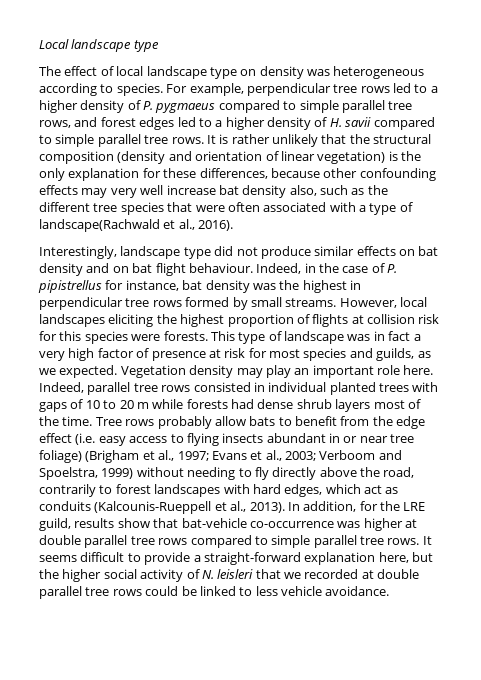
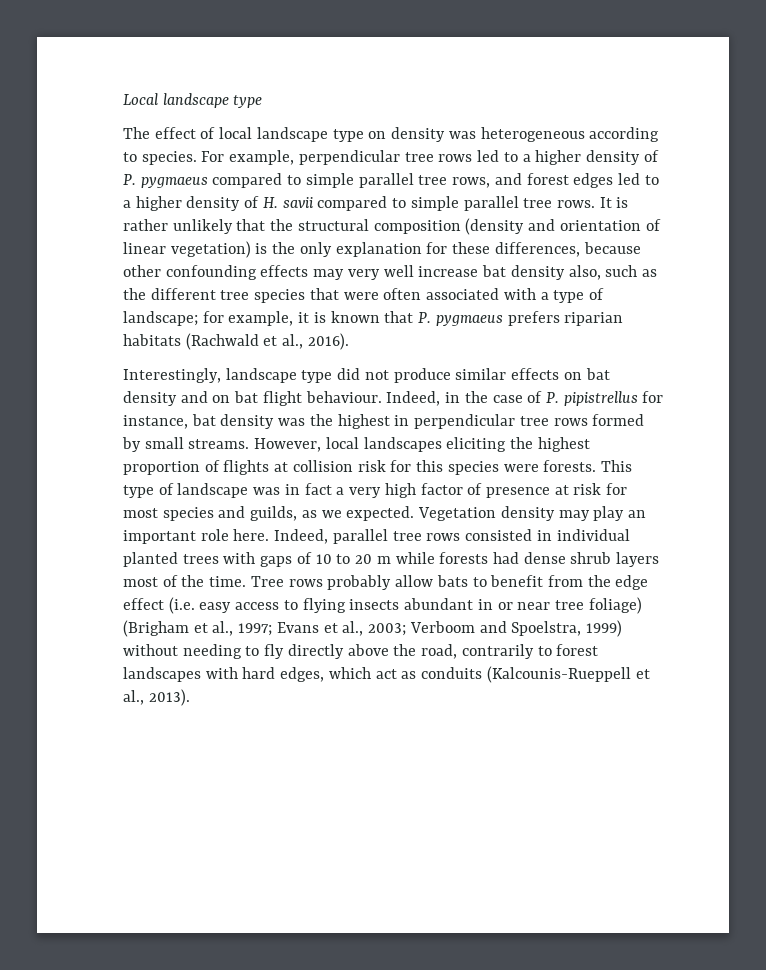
[39,219,160,232] landscape(Rachwald -> [123,311,624,326] [123,333,259,350] landscape; for example, it is known that P. pygmaeus prefers riparian habitats (Rachwald
[287,501,426,512] [39,518,417,531] [39,535,432,548] [39,552,433,565] [39,569,420,582] [39,586,390,599] In addition, for the LRE guild, results show that bat-vehicle co-occurrence was higher at double parallel tree rows compared to simple parallel tree rows. It seems difficult to provide a straight-forward explanation here, but the higher social activity of N. leisleri that we recorded at double parallel tree rows could be linked to less vehicle avoidance. -> (190, 697) none

